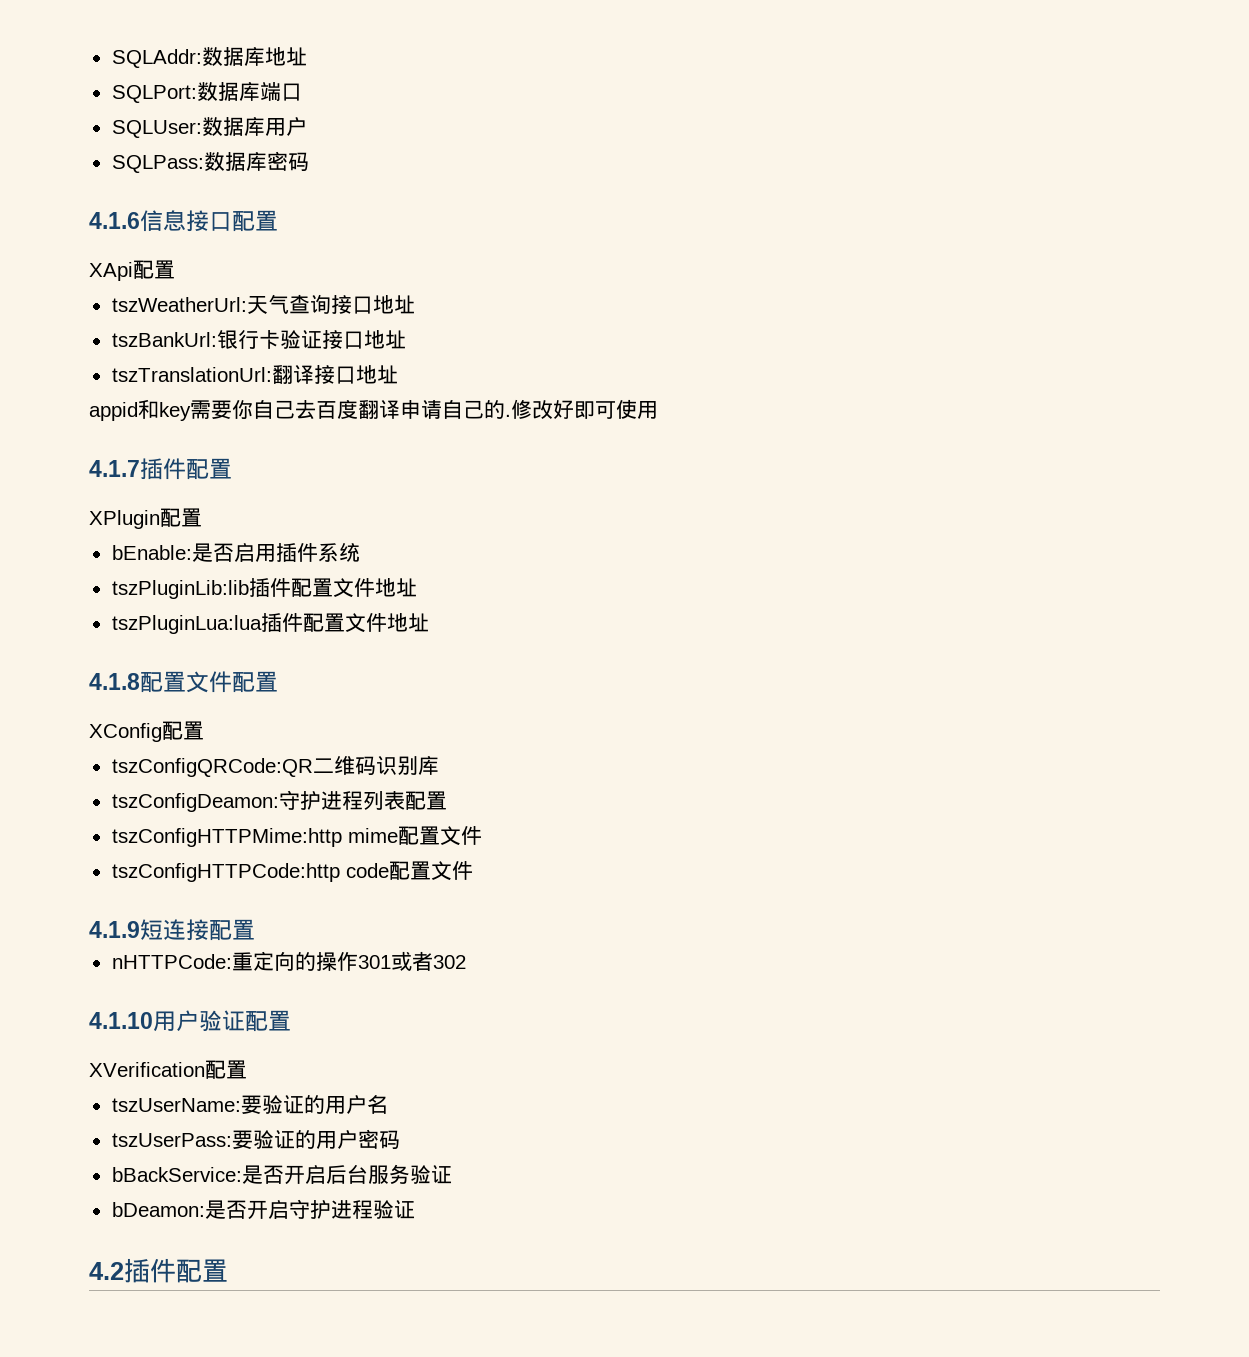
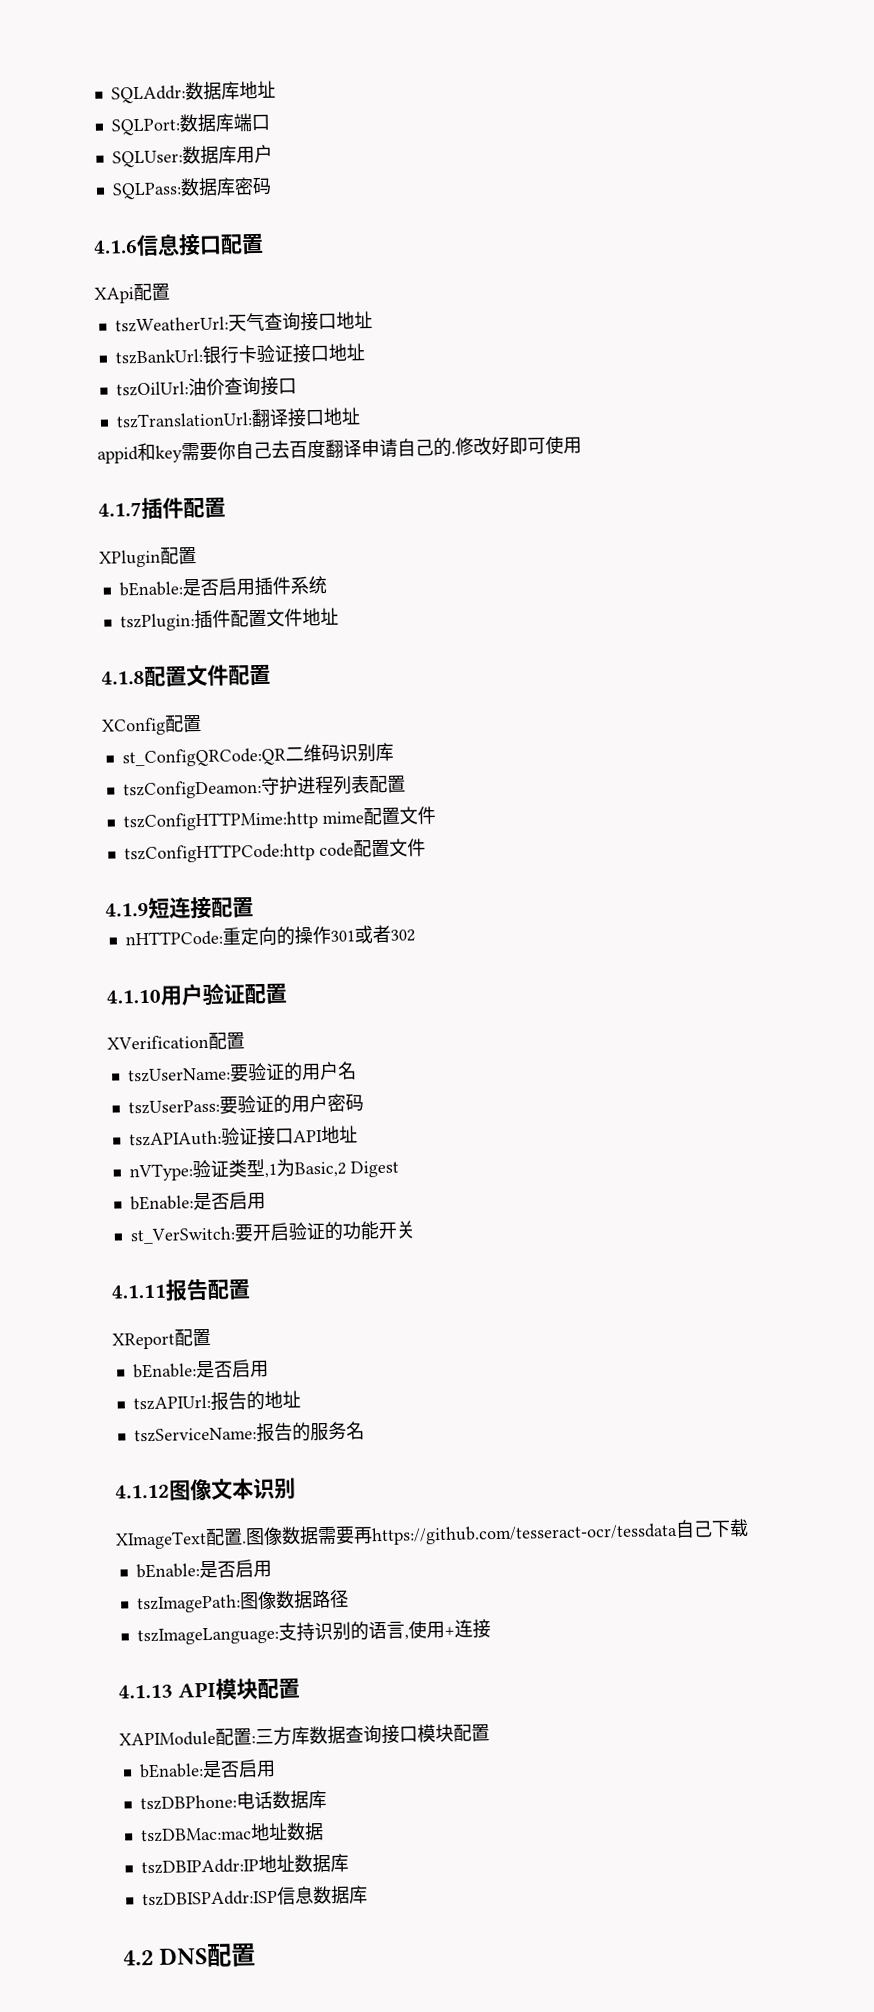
(406, 339) none -> [115,376,297,397] // tszOilUrl:油价查询接口
[111,578,417,599] [111,615,262,634] tszPluginLib:lib插件配置文件地址 // tszPluginLua:lua -> [119,613,195,632] tszPlugin:
[111,758,313,777] tszConfigQRCode:QR -> [121,747,286,768] st_ConfigQRCode:QR
[111,1164,452,1185] [111,1199,415,1220] bBackService:是否开启后台服务验证 // bDeamon:是否开启守护进程验证 -> [128,1125,358,1147] [128,1158,399,1182] [129,1191,266,1211] [129,1220,415,1245] [111,1278,250,1302] [112,1328,211,1350] [132,1359,269,1379] [132,1390,301,1411] [133,1421,365,1443] [115,1477,296,1501] [115,1518,749,1550] [135,1559,272,1579] [136,1589,349,1614] [136,1619,491,1646] [118,1678,300,1700] [119,1723,490,1747] [138,1759,276,1779] [139,1790,327,1811] [140,1822,324,1843] [140,1853,349,1875] [141,1885,368,1907] tszAPIAuth:验证接口API地址 // nVType:验证类型,1为Basic,2 Digest // bEnable:是否启用 // st_VerSwitch:要开启验证的功能开关 // 4.1.11报告配置 // XReport配置 // bEnable:是否启用 // tszAPIUrl:报告的地址 // tszServiceName:报告的服务名 // 4.1.12图像文本识别 // XImageText配置.图像数据需要再https://github.com/tesseract-ocr/tessdata自己下载 // bEnable:是否启用 // tszImagePath:图像数据路径 // tszImageLanguage:支持识别的语言,使用+连接 // 4.1.13 API模块配置 // XAPIModule配置:三方库数据查询接口模块配置 // bEnable:是否启用 // tszDBPhone:电话数据库 // tszDBMac:mac地址数据 // tszDBIPAddr:IP地址数据库 // tszDBISPAddr:ISP信息数据库
[124,1258,176,1283] 插件 -> [159,1947,209,1965] DNS

